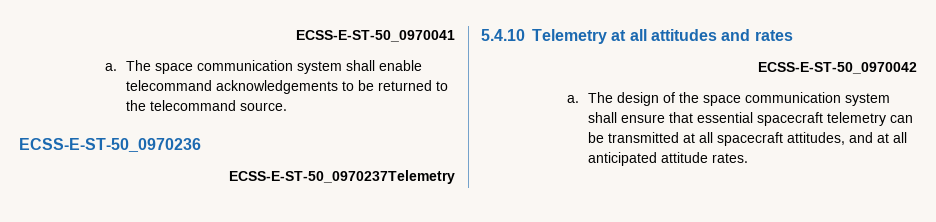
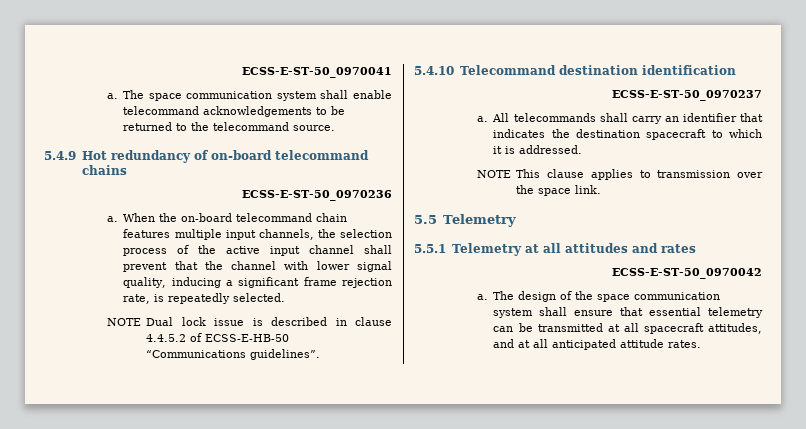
[19,138,201,152] [229,170,455,184] [481,29,525,41] ECSS-E-ST-50_0970236 // ECSS-E-ST-50_0970237Telemetry // 5.4.10 -> [44,150,369,163] [81,165,127,175] [242,190,393,201] [106,213,348,222] [123,229,393,240] [123,245,392,256] [123,261,393,272] [123,277,393,288] [123,293,286,304] [106,317,392,326] [146,333,290,342] [146,349,321,360] [414,65,737,75] [612,90,763,101] [476,113,763,124] [493,129,762,140] [493,145,583,154] [476,169,763,180] [516,185,602,196] [414,214,517,227] [414,244,446,253] 5.4.9 Hot redundancy of on-board telecommand chains // ECSS-E-ST-50_0970236 // a. When the on-board telecommand chain features multiple input channels, the selection process of the active input channel shall prevent that the channel with lower signal quality, inducing a significant frame rejection rate, is repeatedly selected. // NOTE Dual lock issue is described in clause 4.4.5.2 of ECSS-E-HB-50 “Communications guidelines”. // 5.4.10 Telecommand destination identification // ECSS-E-ST-50_0970237 // a. All telecommands shall carry an identifier that indicates the destination spacecraft to which it is addressed. // NOTE This clause applies to transmission over the space link. // 5.5 Telemetry // 5.5.1
[757,112,824,126] spacecraft -> (702, 311) none

